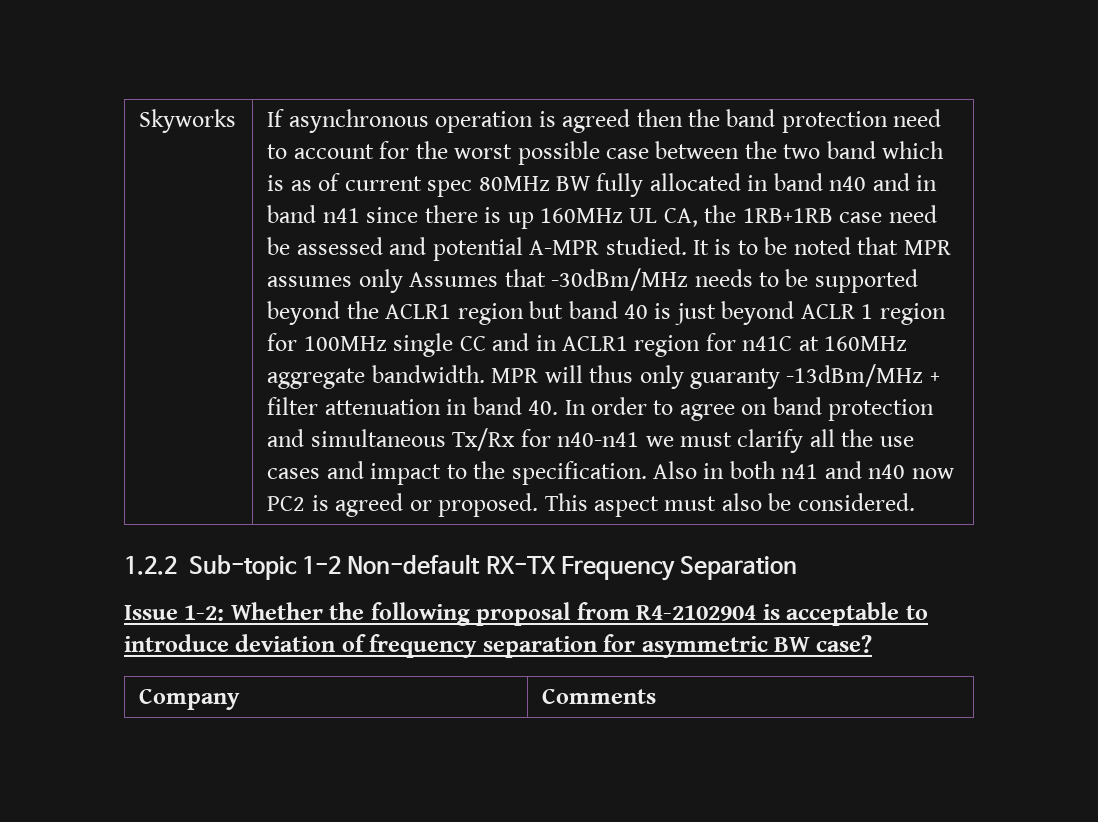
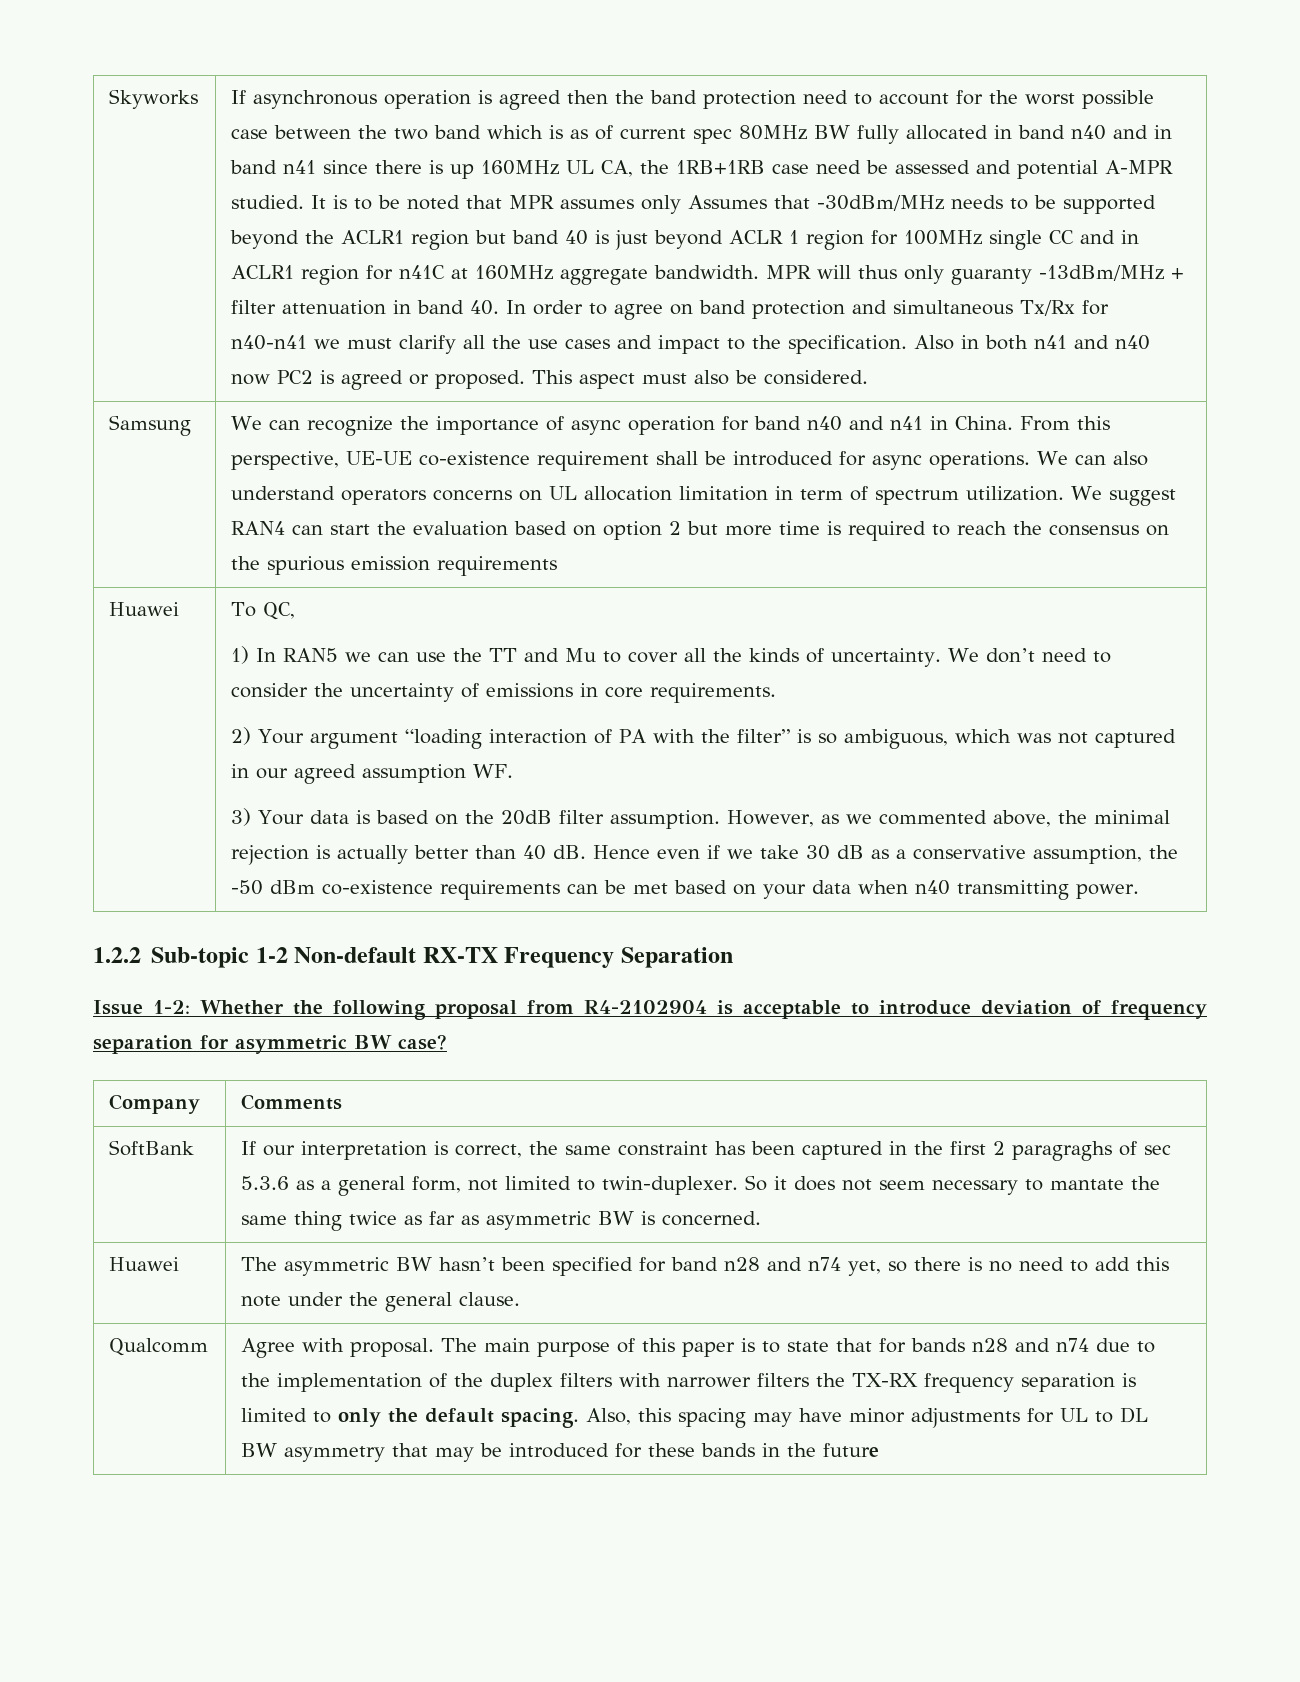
(915, 502) none -> [109,415,192,436] [231,416,1111,436] [231,451,1149,471] [231,486,1177,506] [231,521,1170,541] [231,556,558,576] [109,602,180,616] [231,602,296,620] [231,646,1112,667] [231,683,777,703] [231,727,1177,749] [231,764,514,784] [231,808,1171,829] [231,845,1179,865] [231,880,1140,900] // Samsung | We can recognize the importance of async operation for band n40 and n41 in China. From this perspective, UE-UE co-existence requirement shall be introduced for async operations. We can also understand operators concerns on UL allocation limitation in term of spectrum utilization. We suggest RAN4 can start the evaluation based on option 2 but more time is required to reach the consensus on the spurious emission requirements // Huawei | To QC, // 1) In RAN5 we can use the TT and Mu to cover all the kinds of uncertainty. We don’t need to consider the uncertainty of emissions in core requirements. // 2) Your argument “loading interaction of PA with the filter” is so ambiguous, which was not captured in our agreed assumption WF. // 3) Your data is based on the 20dB filter assumption. However, as we commented above, the minimal rejection is actually better than 40 dB. Hence even if we take 30 dB as a conservative assumption, the -50 dBm co-existence requirements can be met based on your data when n40 transmitting power.
(657, 696) none -> [109,1140,195,1156] [241,1141,1172,1161] [241,1175,1161,1196] [241,1211,762,1231] [109,1257,180,1271] [241,1257,1170,1276] [241,1292,521,1312] [109,1338,209,1356] [241,1338,1156,1358] [241,1373,1137,1393] [241,1407,1149,1428] [241,1443,880,1462] // SoftBank | If our interpretation is correct, the same constraint has been captured in the first 2 paragraghs of sec 5.3.6 as a general form, not limited to twin-duplexer. So it does not seem necessary to mantate the same thing twice as far as asymmetric BW is concerned. // Huawei | The asymmetric BW hasn’t been specified for band n28 and n74 yet, so there is no need to add this note under the general clause. // Qualcomm | Agree with proposal. The main purpose of this paper is to state that for bands n28 and n74 due to the implementation of the duplex filters with narrower filters the TX-RX frequency separation is limited to only the default spacing. Also, this spacing may have minor adjustments for UL to DL BW asymmetry that may be introduced for these bands in the future

